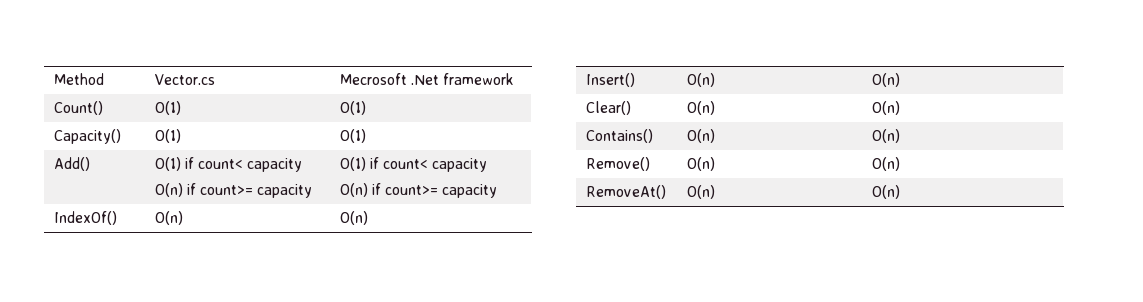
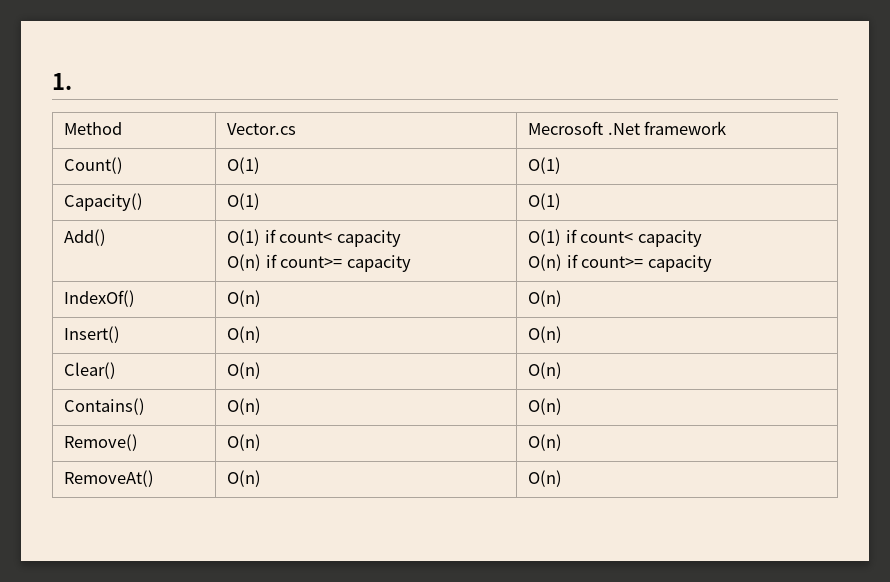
(53, 79) none -> [52,73,72,90] 1. //

